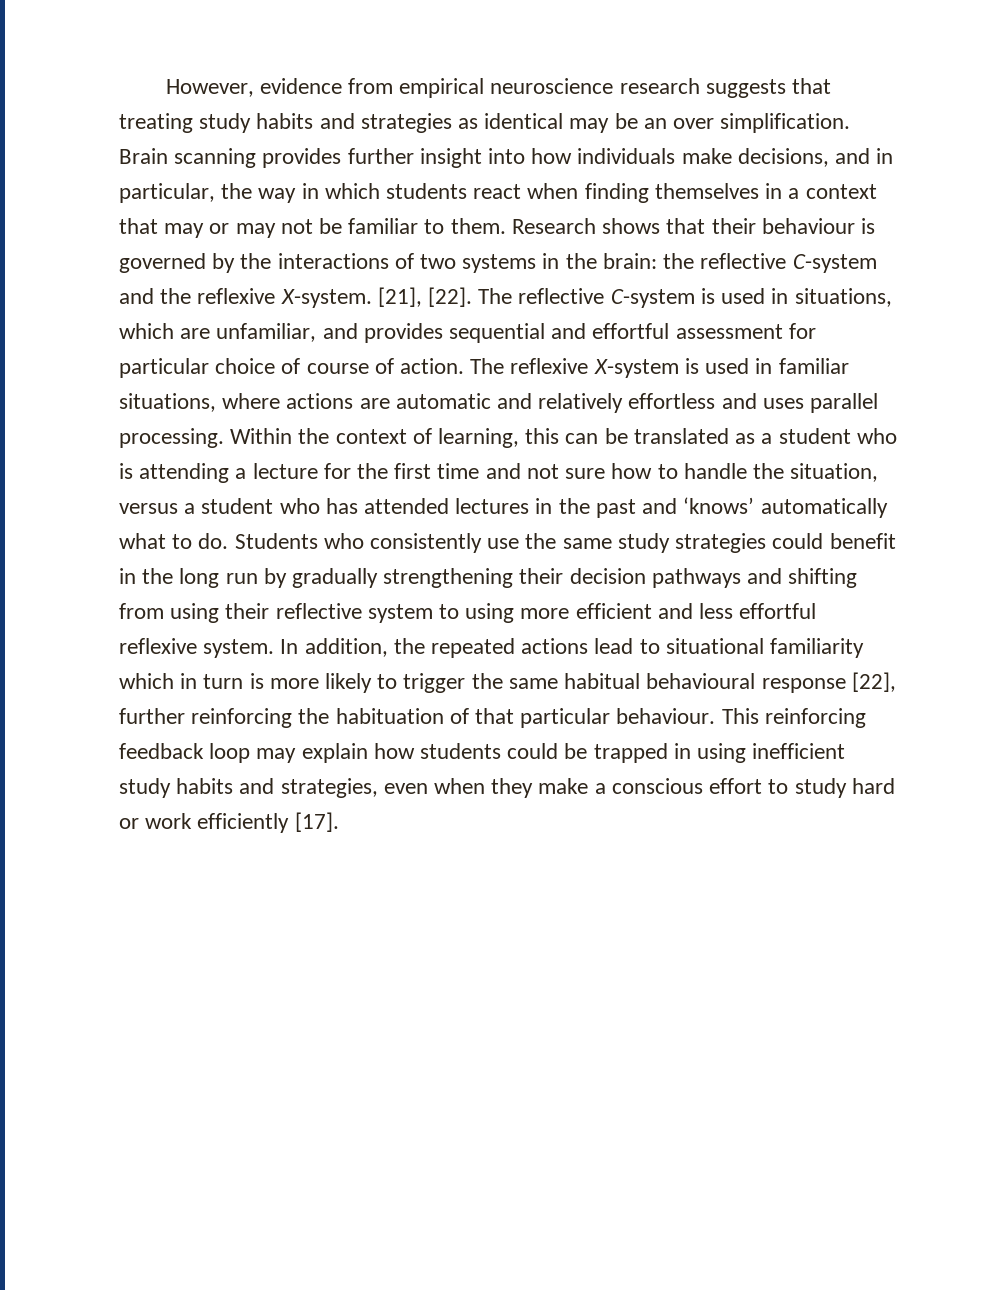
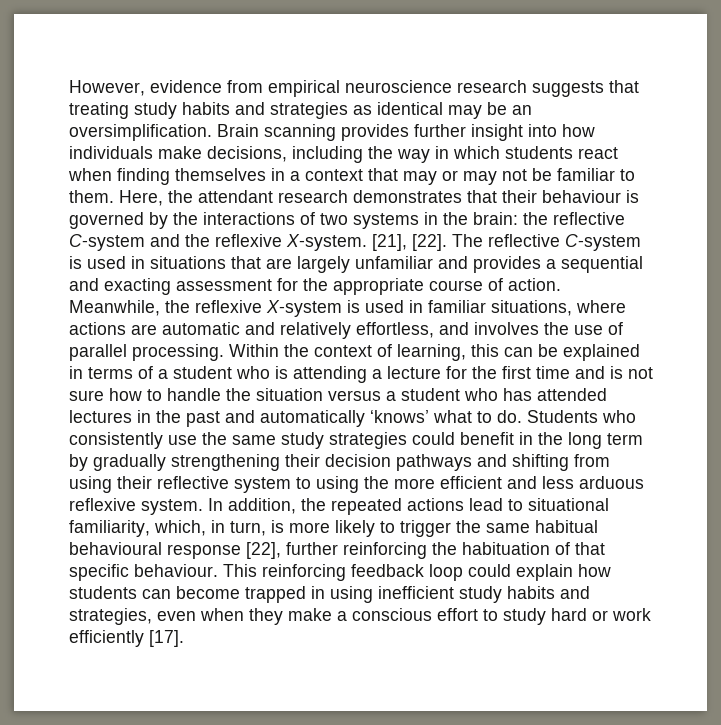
[673,113,851,133] over simplification. -> [69,124,212,141] oversimplification.
[835,148,894,164] [119,183,215,203] and in particular, -> [292,146,363,163] including
[511,218,661,234] Research shows -> [119,190,462,206] Here, the attendant research demonstrates
[794,288,892,307] [119,323,317,342] situations, which are unfamiliar, -> [150,256,433,273] situations that are largely unfamiliar
(443, 333) none -> [546,259,556,269] a
[592,323,670,339] effortful -> [104,278,171,295] exacting
[119,358,301,378] particular choice of -> [303,278,424,295] the appropriate
[470,358,505,374] The -> [69,300,190,316] Meanwhile, the
[628,393,804,409] effortless and uses -> [356,322,623,338] effortless, and involves the use of
[633,428,756,444] translated as -> [563,344,640,361] [69,366,153,379] explained in terms of
(521, 471) none -> [610,366,623,379] is
[790,463,879,482] situation, -> [256,388,323,401] situation
[683,497,888,518] ‘knows’ automatically -> [260,410,429,427] automatically ‘knows’
[225,573,258,584] run -> [607,433,643,445] term
(515, 613) none -> [364,476,389,489] the
[739,603,817,619] effortful -> [579,476,644,489] arduous
[770,638,865,658] [119,673,244,689] familiarity which in turn -> [69,520,266,537] familiarity, which, in turn,
[520,708,611,728] particular -> [69,564,129,581] specific
[256,748,297,763] may -> [468,564,511,577] could
[507,743,588,759] could be -> [142,586,240,599] can become

